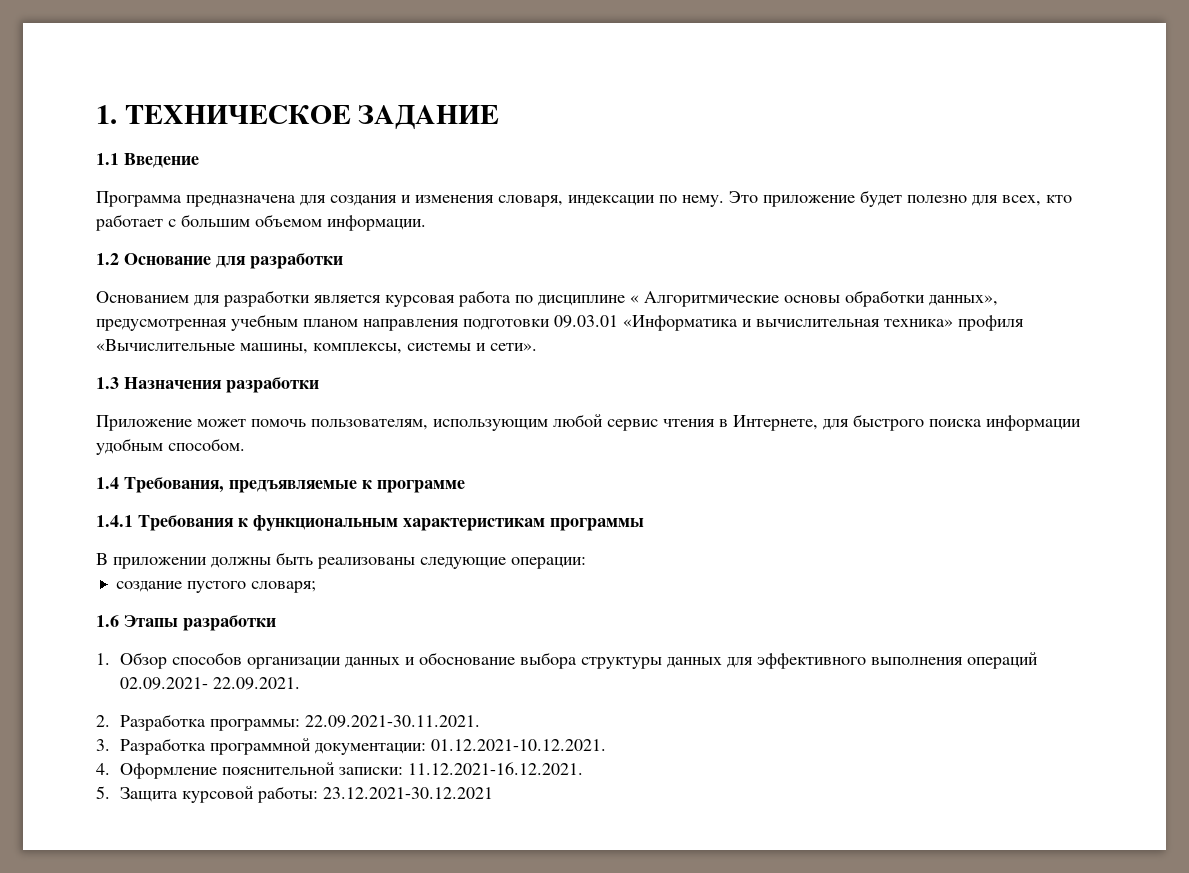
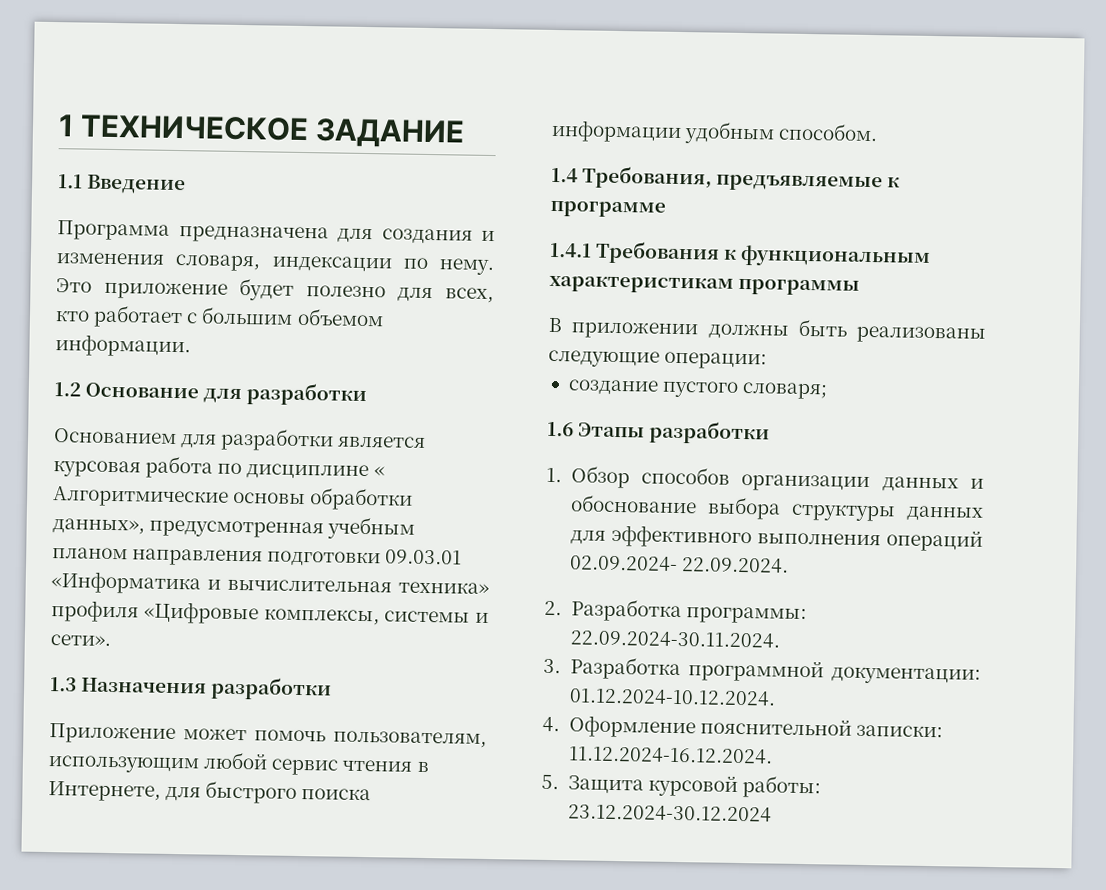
[96,105,117,124] 1. -> [58,114,74,137] 1
[96,339,308,354] «Вычислительные машины, -> [143,601,259,625] «Цифровые
[120,677,301,690] 02.09.2021- 22.09.2021. -> [569,555,789,574] 02.09.2024- 22.09.2024.
[305,715,481,728] 22.09.2021-30.11.2021. -> [569,630,781,649] 22.09.2024-30.11.2024.
[431,739,607,751] 01.12.2021-10.12.2021. -> [568,688,776,707] 01.12.2024-10.12.2024.
[408,762,584,775] 11.12.2021-16.12.2021. -> [567,746,773,765] 11.12.2024-16.12.2024.
[323,787,494,799] 23.12.2021-30.12.2021 -> [567,804,772,823] 23.12.2024-30.12.2024

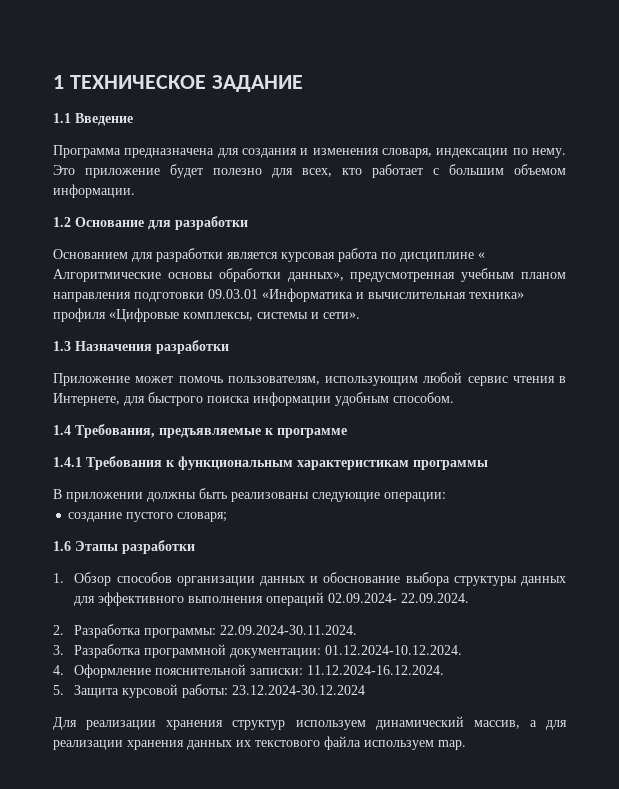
(772, 813) none -> [53,716,567,730] [53,736,466,750] // Для реализации хранения структур используем динамический массив, а для реализации хранения данных их текстового файла используем map.

